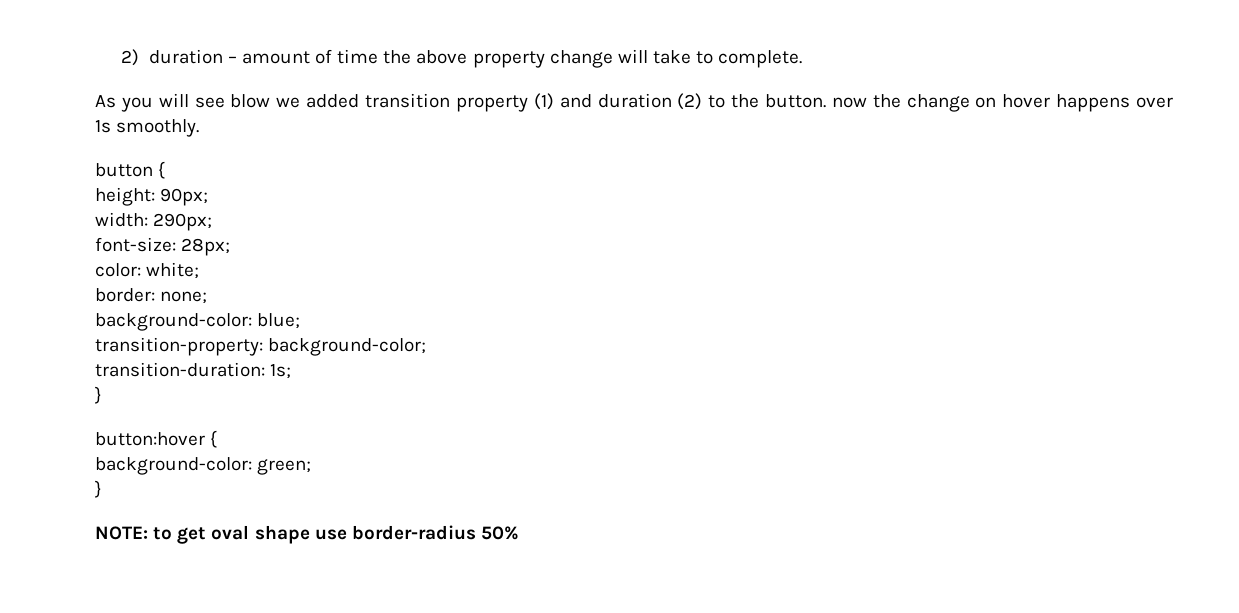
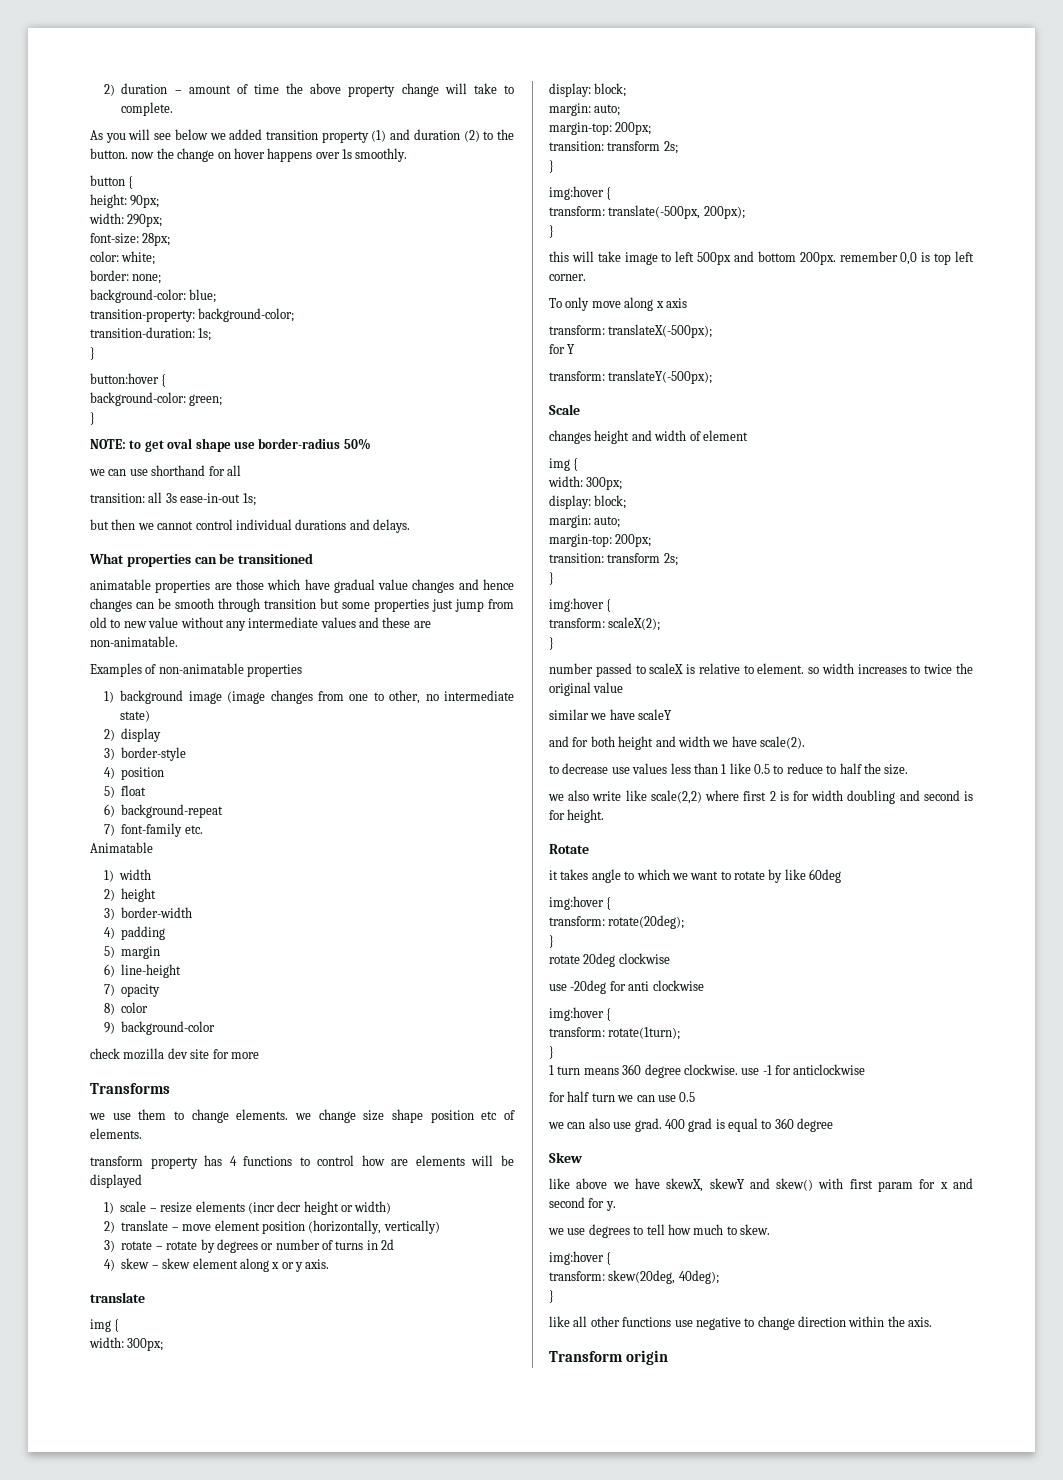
[230,94,271,108] blow -> [174,129,208,140] below
(519, 533) none -> [89,465,241,476] [90,492,256,506] [90,519,410,533] [89,553,314,567] [90,579,515,593] [90,598,514,612] [90,617,431,631] [90,636,178,647] [90,663,303,677] [104,690,514,704] [120,710,151,722] [104,728,162,742] [104,747,187,761] [104,767,165,780] [104,785,147,798] [104,804,224,818] [104,823,203,837] [90,842,153,853] [104,869,152,882] [104,888,157,902] [104,907,193,920] [104,926,166,940] [104,946,161,959] [104,964,182,978] [104,984,161,997] [104,1002,149,1015] [104,1021,216,1035] [90,1048,259,1060] [90,1083,170,1094] [89,1109,515,1123] [90,1128,142,1139] [90,1155,514,1169] [90,1174,142,1188] [104,1201,392,1215] [104,1220,440,1234] [104,1239,395,1253] [104,1258,330,1272] [90,1292,145,1303] [90,1319,120,1332] [89,1337,164,1351] [549,83,627,97] [549,103,621,116] [549,122,652,135] [549,141,678,154] [549,160,554,173] [549,186,612,200] [549,205,745,219] [549,225,554,238] [549,251,974,265] [549,274,586,281] [549,297,687,311] [549,324,713,338] [549,344,576,354] [549,370,713,384] [549,404,580,415] [549,430,748,444] [549,458,579,471] [548,476,623,490] [549,495,627,509] [549,515,621,528] [549,534,652,547] [549,553,678,566] [549,572,554,585] [549,598,612,612] [549,617,661,631] [549,637,554,650] [549,663,973,677] [549,682,624,696] [549,709,673,720] [549,736,805,750] [549,763,909,775] [548,790,973,804] [549,809,605,823] [549,844,589,854] [549,869,842,883] [549,896,612,910] [549,915,685,929] [549,935,554,948] [549,953,670,967] [549,980,704,994] [549,1007,612,1021] [549,1027,681,1040] [549,1046,554,1059] [549,1064,866,1078] [549,1091,696,1102] [548,1118,834,1132] [549,1152,582,1163] [549,1178,974,1192] [549,1197,616,1211] [548,1224,770,1238] [549,1251,612,1265] [549,1270,719,1284] [549,1290,554,1303] [549,1316,933,1330] [549,1350,668,1365] // we can use shorthand for all // transition: all 3s ease-in-out 1s; // but then we cannot control individual durations and delays. // What properties can be transitioned // animatable properties are those which have gradual value changes and hence changes can be smooth through transition but some properties just jump from old to new value without any intermediate values and these are non-animatable. // Examples of non-animatable properties // 1) background image (image changes from one to other, no intermediate state) // 2) display // 3) border-style // 4) position // 5) float // 6) background-repeat // 7) font-family etc. // Animatable // 1) width // 2) height // 3) border-width // 4) padding // 5) margin // 6) line-height // 7) opacity // 8) color // 9) background-color // check mozilla dev site for more // Transforms // we use them to change elements. we change size shape position etc of elements. // transform property has 4 functions to control how are elements will be displayed // 1) scale – resize elements (incr decr height or width) // 2) translate – move element position (horizontally, vertically) // 3) rotate – rotate by degrees or number of turns in 2d // 4) skew – skew element along x or y axis. // translate // img { // width: 300px; // display: block; // margin: auto; // margin-top: 200px; // transition: transform 2s; // } // img:hover { // transform: translate(-500px, 200px); // } // this will take image to left 500px and bottom 200px. remember 0,0 is top left corner. // To only move along x axis // transform: translateX(-500px); // for Y // transform: translateY(-500px); // Scale // changes height and width of element // img { // width: 300px; // display: block; // margin: auto; // margin-top: 200px; // transition: transform 2s; // } // img:hover { // transform: scaleX(2); // } // number passed to scaleX is relative to element. so width increases to twice the original value // similar we have scaleY // and for both height and width we have scale(2). // to decrease use values less than 1 like 0.5 to reduce to half the size. // we also write like scale(2,2) where first 2 is for width doubling and second is for height. // Rotate // it takes angle to which we want to rotate by like 60deg // img:hover { // transform: rotate(20deg); // } // rotate 20deg clockwise // use -20deg for anti clockwise // img:hover { // transform: rotate(1turn); // } // 1 turn means 360 degree clockwise. use -1 for anticlockwise // for half turn we can use 0.5 // we can also use grad. 400 grad is equal to 360 degree // Skew // like above we have skewX, skewY and skew() with first param for x and second for y. // we use degrees to tell how much to skew. // img:hover { // transform: skew(20deg, 40deg); // } // like all other functions use negative to change direction within the axis. // Transform origin

